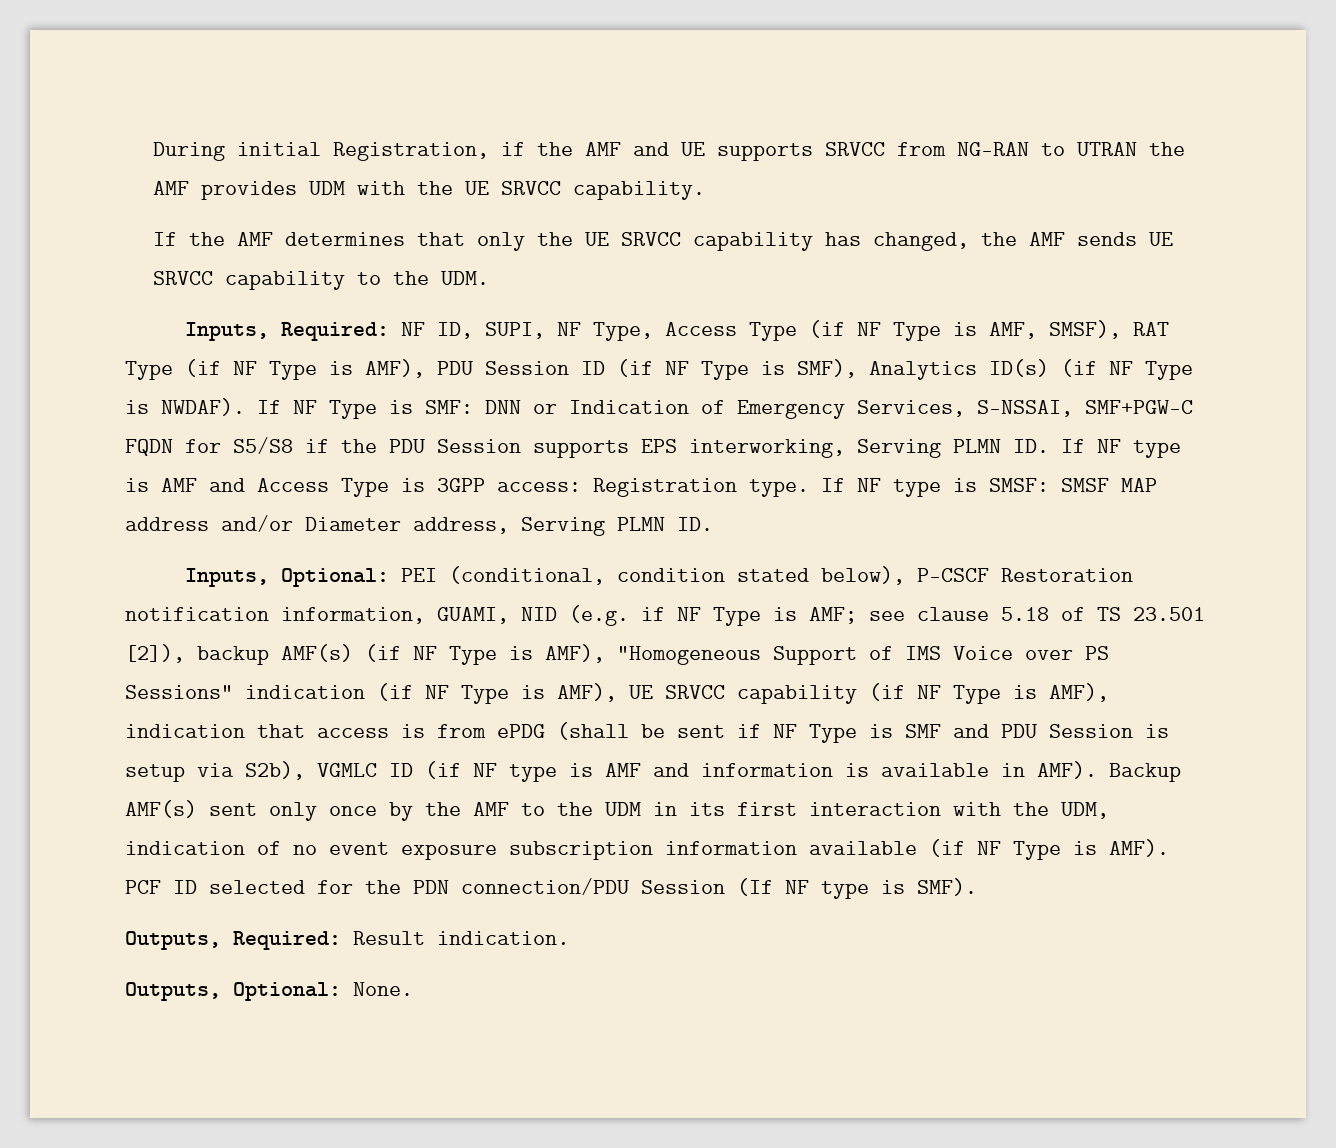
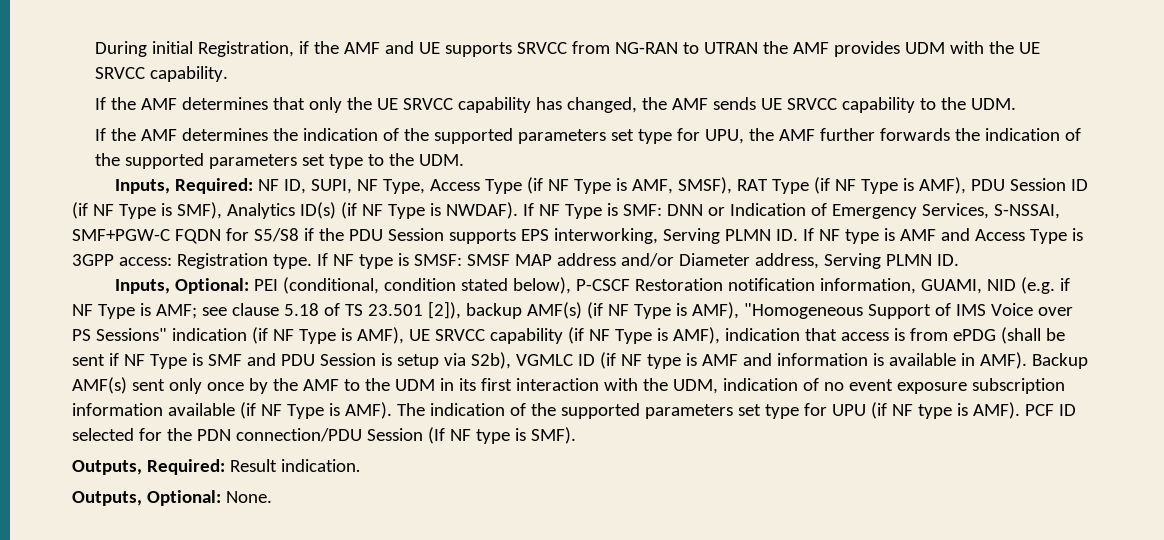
(489, 278) none -> [94,128,1081,144] [94,153,464,169] // If the AMF determines the indication of the supported parameters set type for UPU, the AMF further forwards the indication of the supported parameters set type to the UDM.
(1169, 848) none -> [396,402,1020,419] The indication of the supported parameters set type for UPU (if NF type is AMF).

